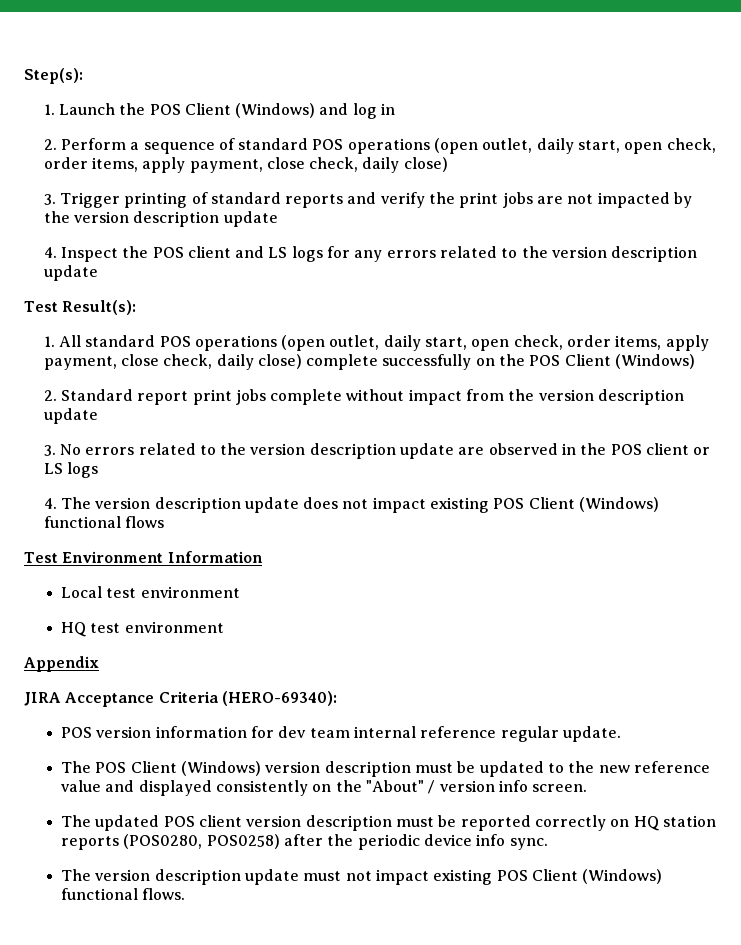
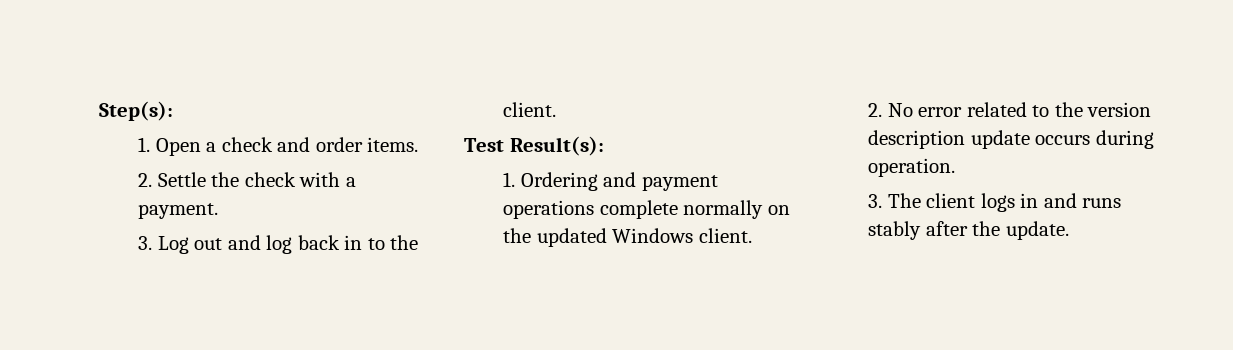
[58,103,316,118] Launch the POS Client (Windows) -> [155,137,419,156] [138,172,356,187] [138,203,219,219] [138,236,223,254] Open a check and order items. // 2. Settle the check with a payment. // 3. Log out
[381,103,396,115] [43,138,716,154] [43,157,448,173] [43,192,693,208] [43,211,278,227] [43,246,698,262] [43,265,98,281] [24,300,137,315] [43,335,709,351] [43,354,696,370] [43,389,685,405] [43,408,98,424] [43,443,711,459] [43,462,98,478] [43,497,660,513] [43,516,164,528] [24,551,263,563] [61,586,240,598] [61,621,224,637] [24,656,99,672] [24,691,337,707] [61,726,622,742] [61,761,710,777] [61,780,588,796] [61,815,716,831] [61,834,548,850] [61,869,663,885] [61,888,186,900] in // 2. Perform a sequence of standard POS operations (open outlet, daily start, open check, order items, apply payment, close check, daily close) // 3. Trigger printing of standard reports and verify the print jobs are not impacted by the version description update // 4. Inspect the POS client and LS logs for any errors related to the version description update // Test Result(s): // 1. All standard POS operations (open outlet, daily start, open check, order items, apply payment, close check, daily close) complete successfully on the POS Client (Windows) // 2. Standard report print jobs complete without impact from the version description update // 3. No errors related to the version description update are observed in the POS client or LS logs // 4. The version description update does not impact existing POS Client (Windows) functional flows // Test Environment Information // Local test environment // HQ test environment // Appendix // JIRA Acceptance Criteria (HERO-69340): // POS version information for dev team internal reference regular update. // The POS Client (Windows) version description must be updated to the new reference value and displayed consistently on the "About" / version info screen. // The updated POS client version description must be reported correctly on HQ station reports (POS0280, POS0258) after the periodic device info sync. // The version description update must not impact existing POS Client (Windows) functional flows. -> [297,235,419,250] [503,102,557,117] [464,136,604,156] [503,172,718,191] [503,200,790,219] [503,228,752,247] [868,102,1152,117] [868,130,1154,149] [868,158,956,177] [868,193,1122,212] [868,221,1069,240] back in to the client. // Test Result(s): // 1. Ordering and payment operations complete normally on the updated Windows client. // 2. No error related to the version description update occurs during operation. // 3. The client logs in and runs stably after the update.

